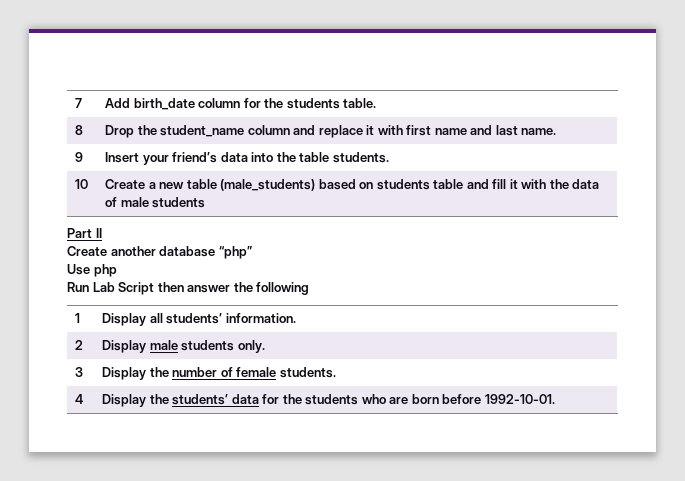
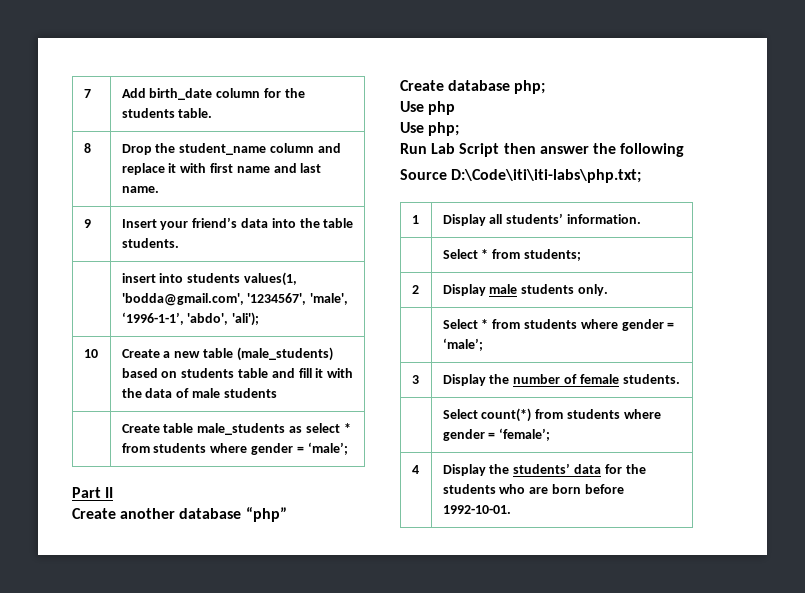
(389, 157) none -> [121,272,297,286] [121,293,349,306] [121,312,260,326] // | insert into students values(1, 'bodda@gmail.com', '1234567', 'male', ‘1996-1-1’, 'abdo', 'ali');
(206, 202) none -> [121,423,351,435] [121,442,348,455] // | Create table male_students as select * from students where gender = ‘male’;
(252, 252) none -> [400,80,546,94] // Create database php;
(117, 270) none -> [400,122,460,136] // Use php;
(310, 288) none -> [400,169,642,183] // Source D:\Code\iti\iti-labs\php.txt;
(296, 318) none -> [442,249,581,261] // | Select * from students;
(265, 346) none -> [442,319,675,331] [442,338,483,351] // | Select * from students where gender = ‘male’;
(336, 372) none -> [442,408,661,422] [442,428,551,441] // | Select count(*) from students where gender = ‘female’;

